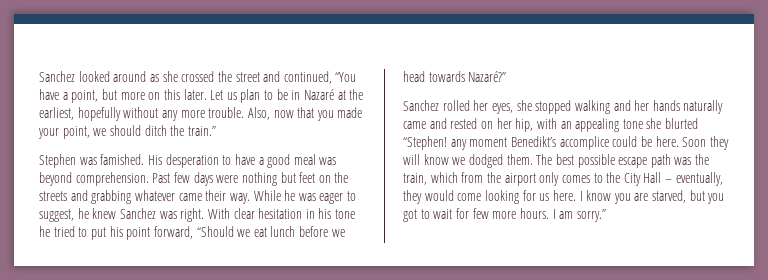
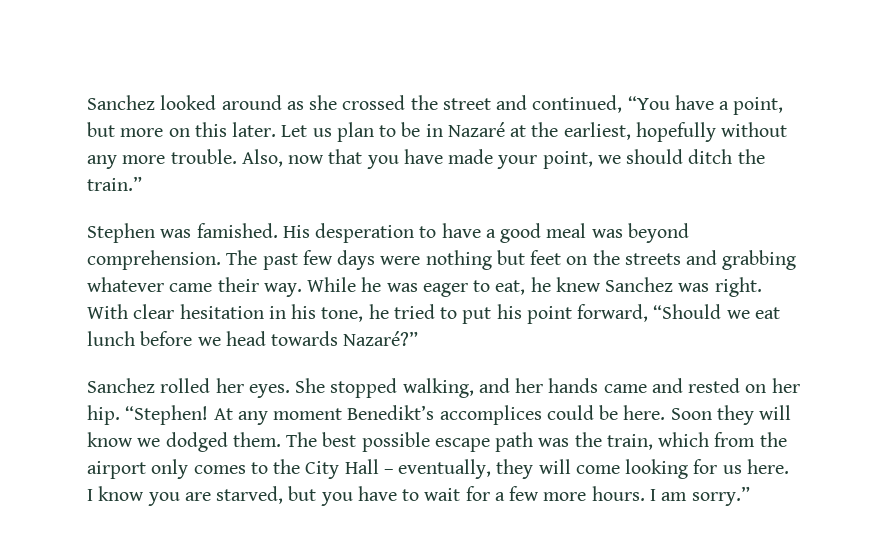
(334, 115) none -> [403,149,443,164] have
[152,173,171,183] Past -> [226,250,298,270] The past
[39,209,74,222] suggest, -> [495,280,526,295] eat,
[335,209,356,219] tone -> [321,307,364,322] tone,
[491,100,610,114] eyes, she stopped walking -> [248,378,474,398] eyes. She stopped walking,
[683,100,724,114] naturally -> (599, 385) none
[515,118,699,132] [403,136,447,150] hip, with an appealing tone she blurted “Stephen! -> [87,405,233,425] hip. “Stephen! At
[559,136,609,150] accomplice -> [439,405,542,425] accomplices
[424,190,454,201] would -> [538,459,571,474] will
[403,209,417,222] got -> [357,486,397,501] have
(469, 213) none -> [494,492,505,501] a

